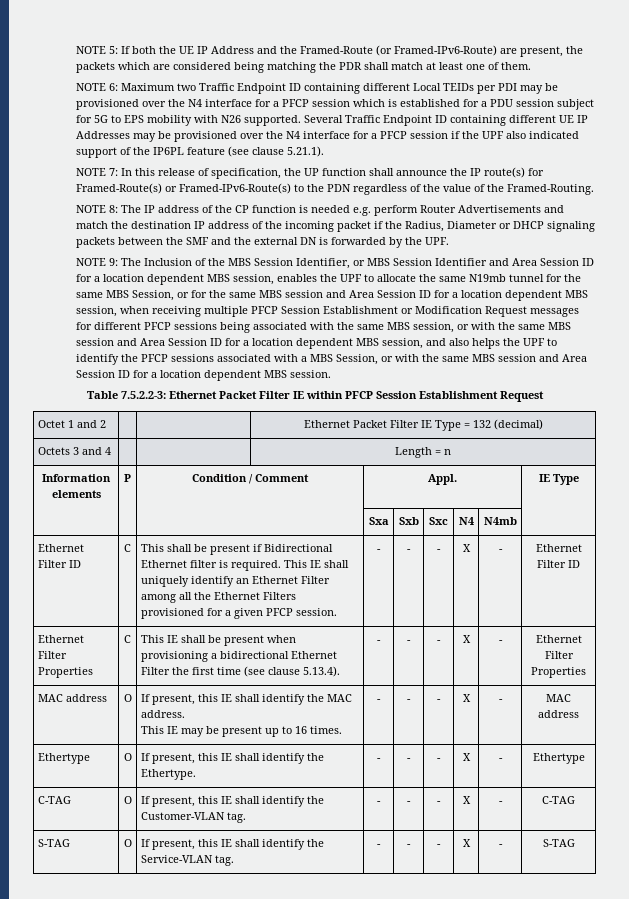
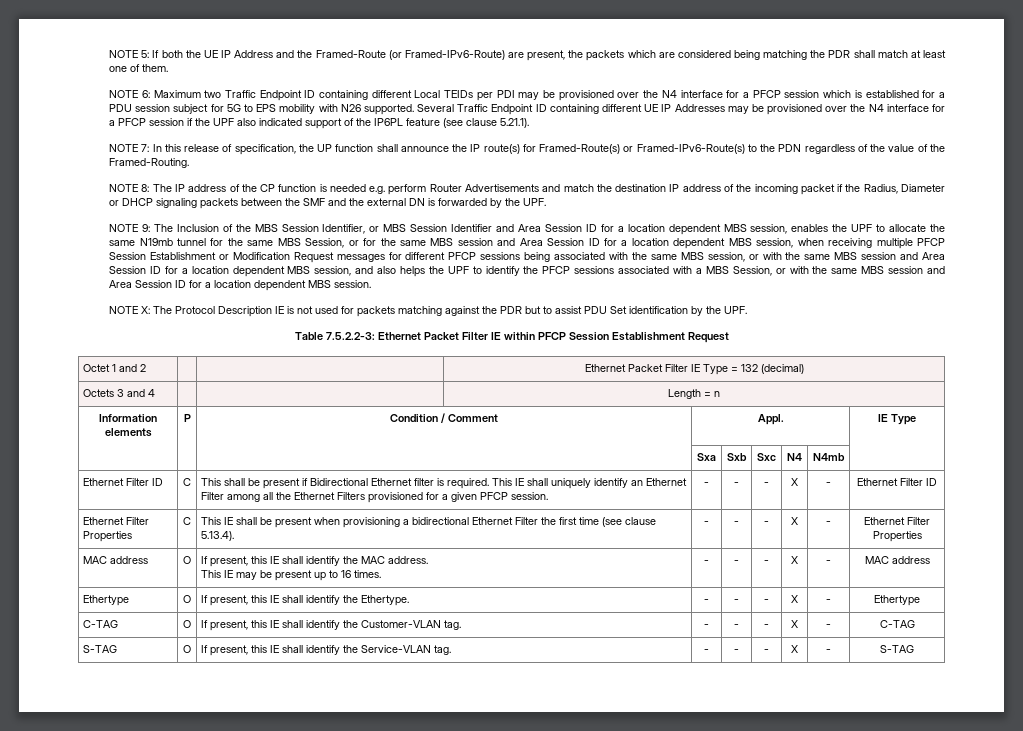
(331, 374) none -> [109,306,748,317] // NOTE X: The Protocol Description IE is not used for packets matching against the PDR but to assist PDU Set identification by the UPF.

